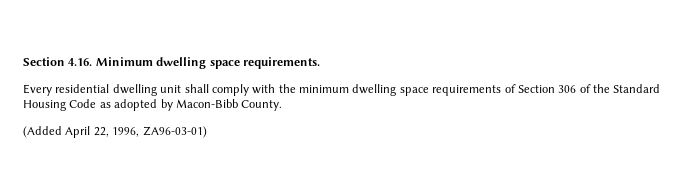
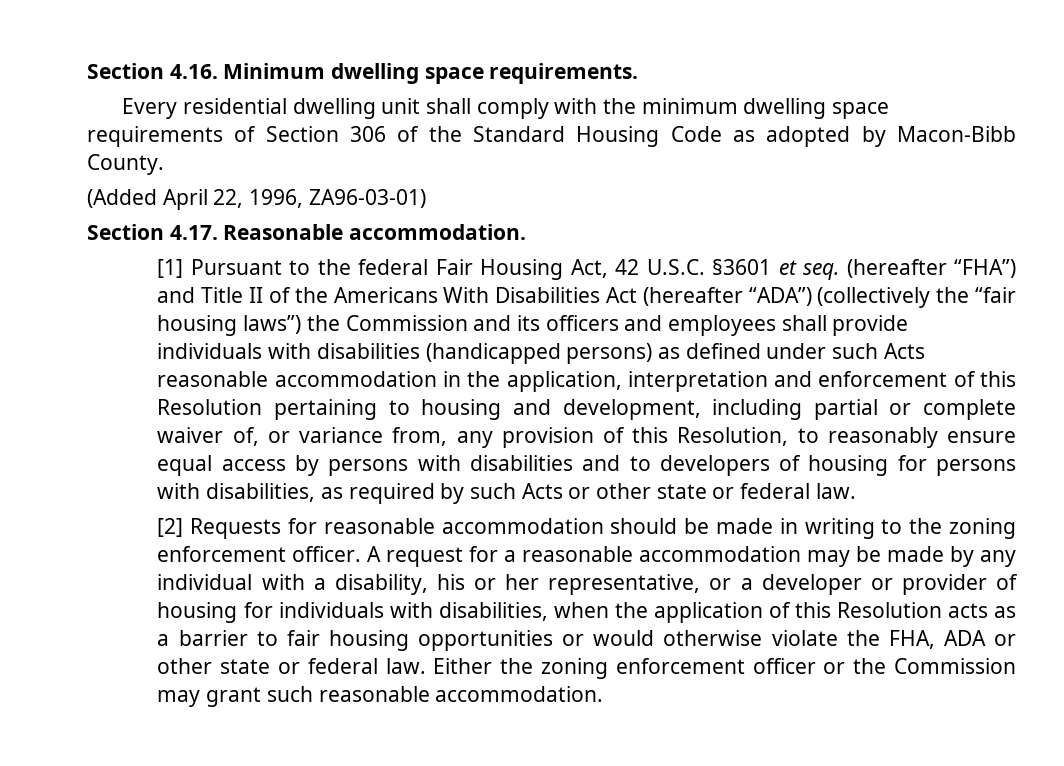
(207, 132) none -> [87,224,527,240] [157,259,1016,280] [157,287,1017,308] [157,315,909,336] [157,343,925,364] [157,371,1016,392] [157,399,1016,420] [157,427,1017,448] [157,455,1016,476] [157,483,856,504] [157,518,1016,539] [157,546,1017,567] [157,574,1018,595] [157,602,1016,623] [157,630,1016,651] [157,658,1016,679] [157,686,604,707] // Section 4.17. Reasonable accommodation. // [1] Pursuant to the federal Fair Housing Act, 42 U.S.C. §3601 et seq. (hereafter “FHA”) and Title II of the Americans With Disabilities Act (hereafter “ADA”) (collectively the “fair housing laws”) the Commission and its officers and employees shall provide individuals with disabilities (handicapped persons) as defined under such Acts reasonable accommodation in the application, interpretation and enforcement of this Resolution pertaining to housing and development, including partial or complete waiver of, or variance from, any provision of this Resolution, to reasonably ensure equal access by persons with disabilities and to developers of housing for persons with disabilities, as required by such Acts or other state or federal law. // [2] Requests for reasonable accommodation should be made in writing to the zoning enforcement officer. A request for a reasonable accommodation may be made by any individual with a disability, his or her representative, or a developer or provider of housing for individuals with disabilities, when the application of this Resolution acts as a barrier to fair housing opportunities or would otherwise violate the FHA, ADA or other state or federal law. Either the zoning enforcement officer or the Commission may grant such reasonable accommodation.

